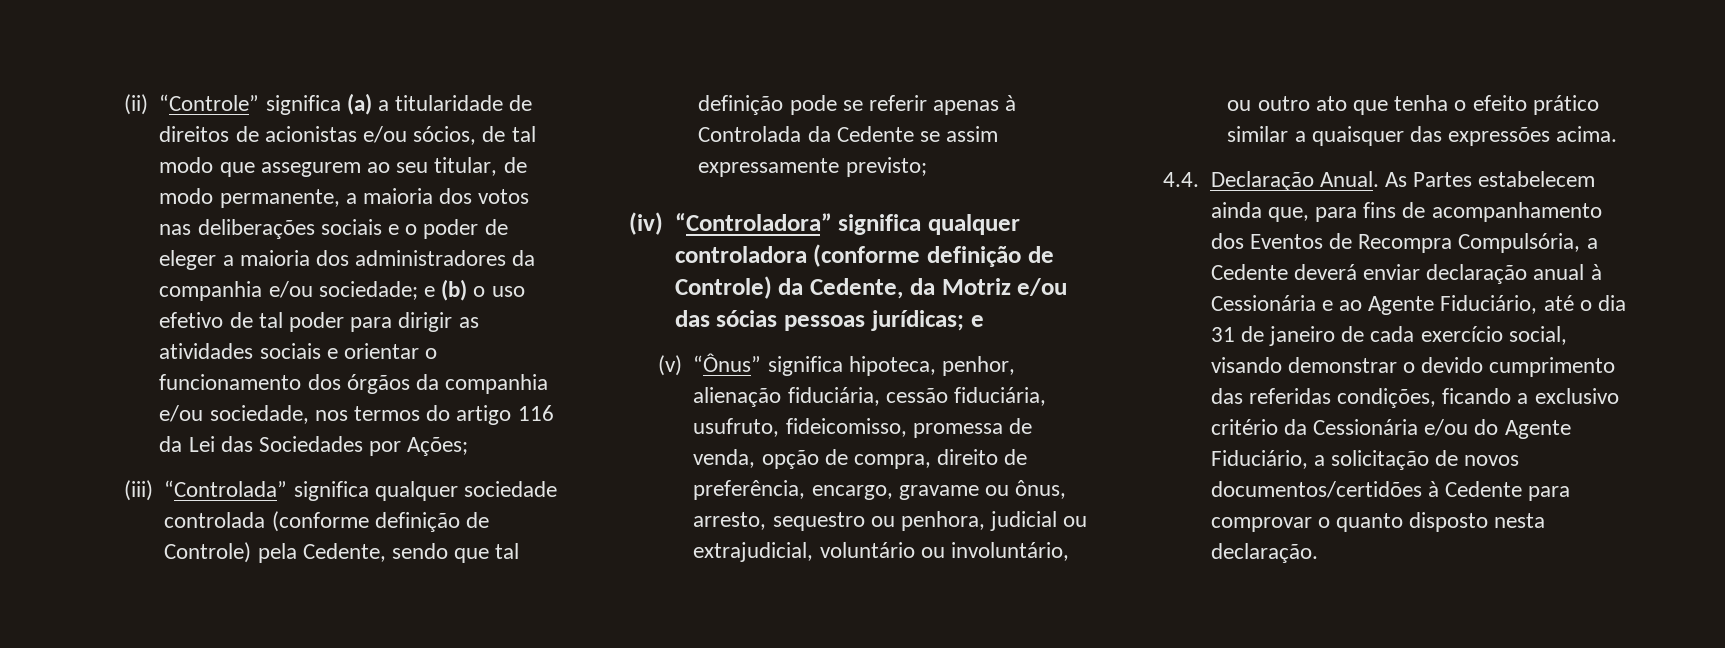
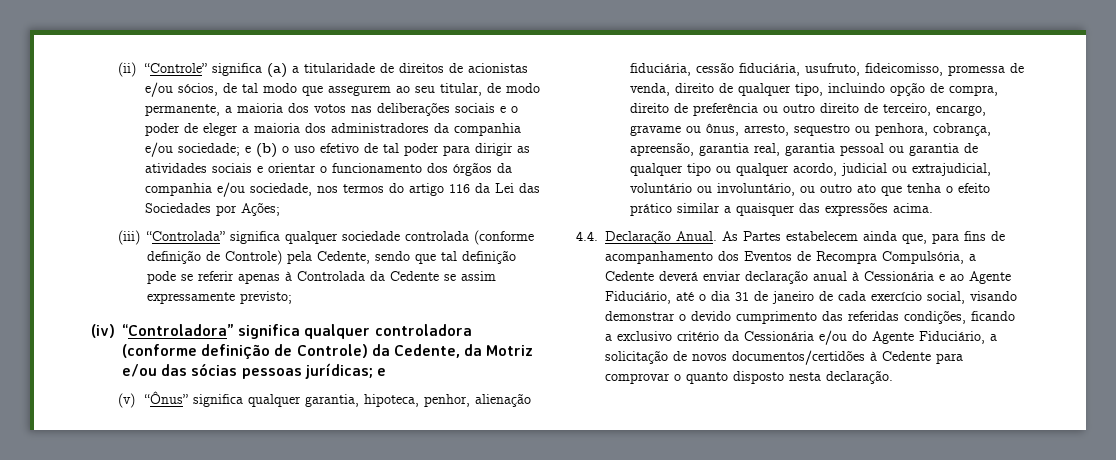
(843, 366) none -> [247,394,359,407] qualquer garantia,
(756, 458) none -> [674,83,885,96] direito de qualquer tipo, incluindo
[693,480,806,500] preferência, -> [692,103,931,116] preferência ou outro direito de terceiro,
(985, 521) none -> [932,123,991,136] [629,142,978,156] [629,163,837,176] cobrança, apreensão, garantia real, garantia pessoal ou garantia de qualquer tipo ou qualquer acordo,

